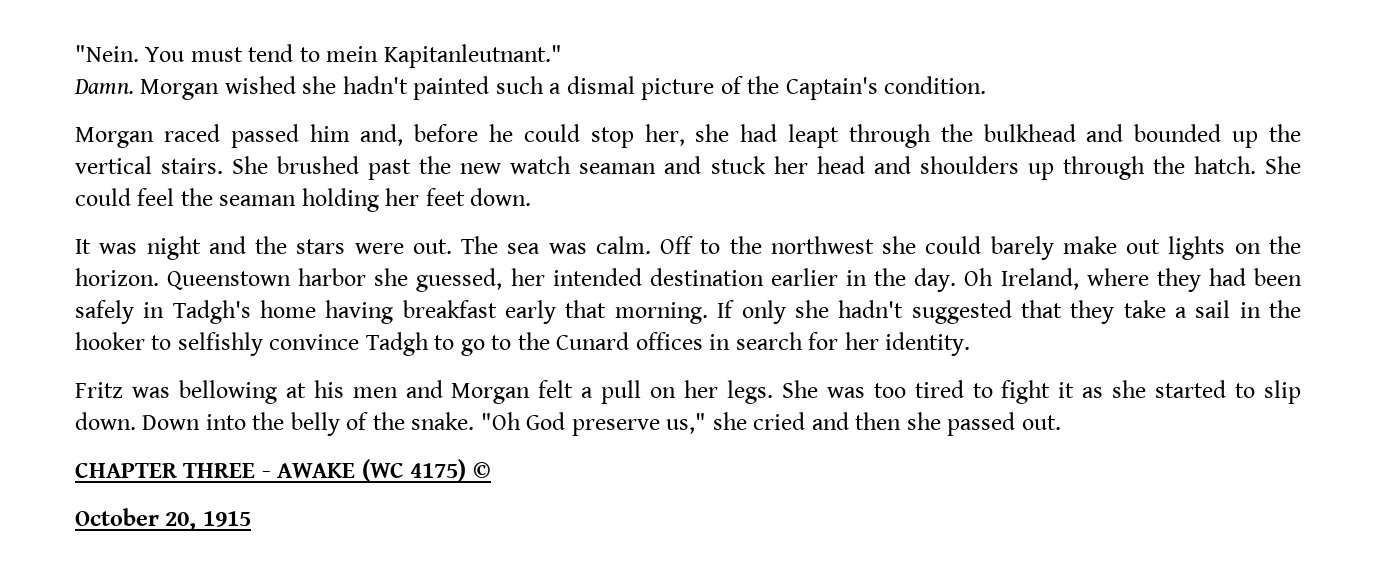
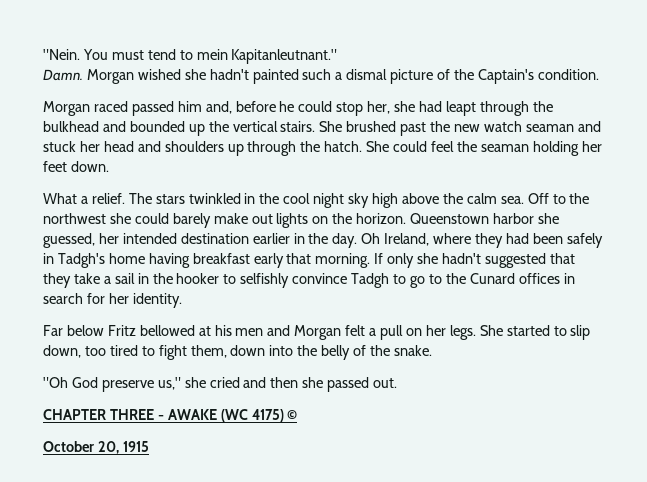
[75,236,651,260] It was night and the stars were out. The sea was calm. -> [43,193,524,208] What a relief. The stars twinkled in the cool night sky high above the calm sea.
[75,380,277,404] Fritz was bellowing -> [43,325,195,336] Far below Fritz bellowed
[826,380,1301,404] [75,412,201,430] was too tired to fight it as she started to slip down. Down -> [506,325,591,340] [43,345,266,360] started to slip down, too tired to fight them, down
(475, 421) none -> (432, 350) //

